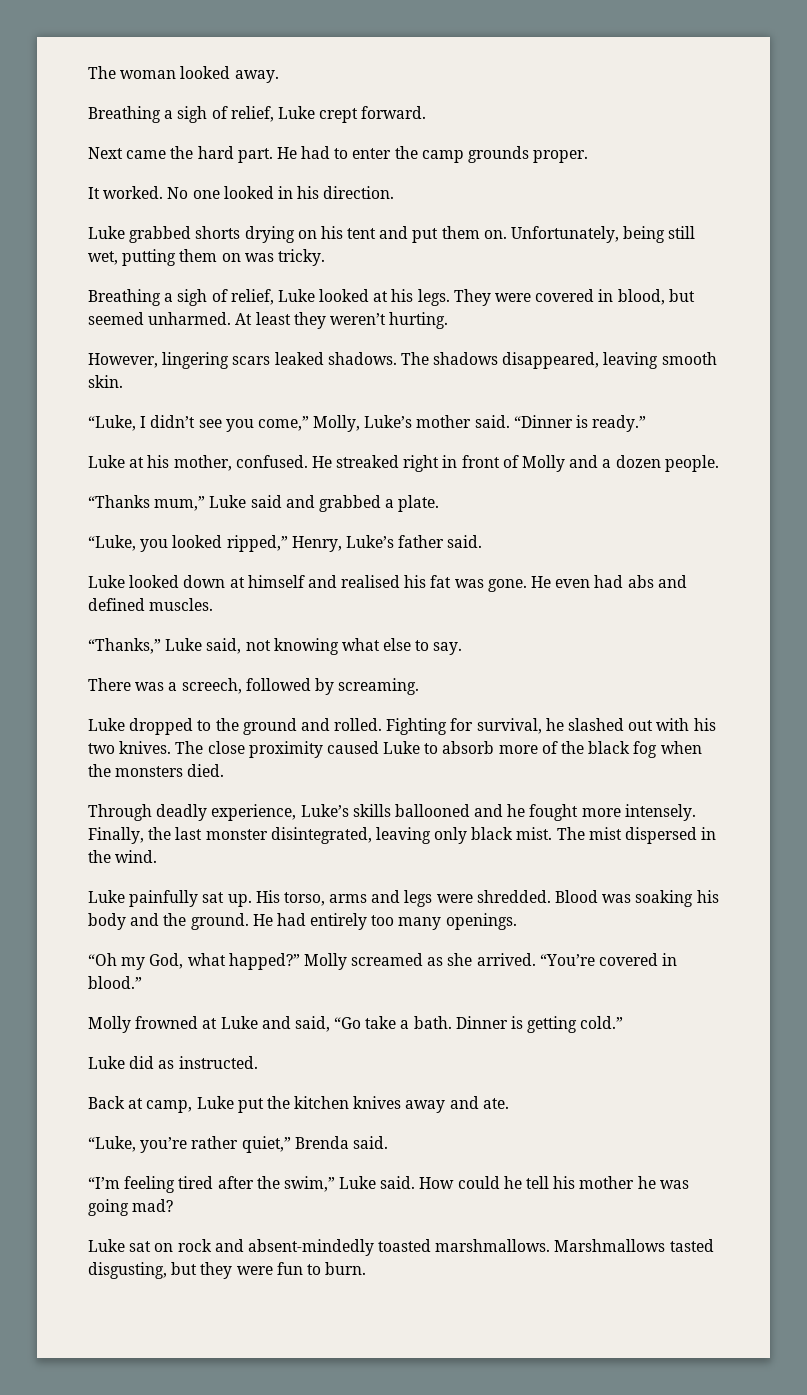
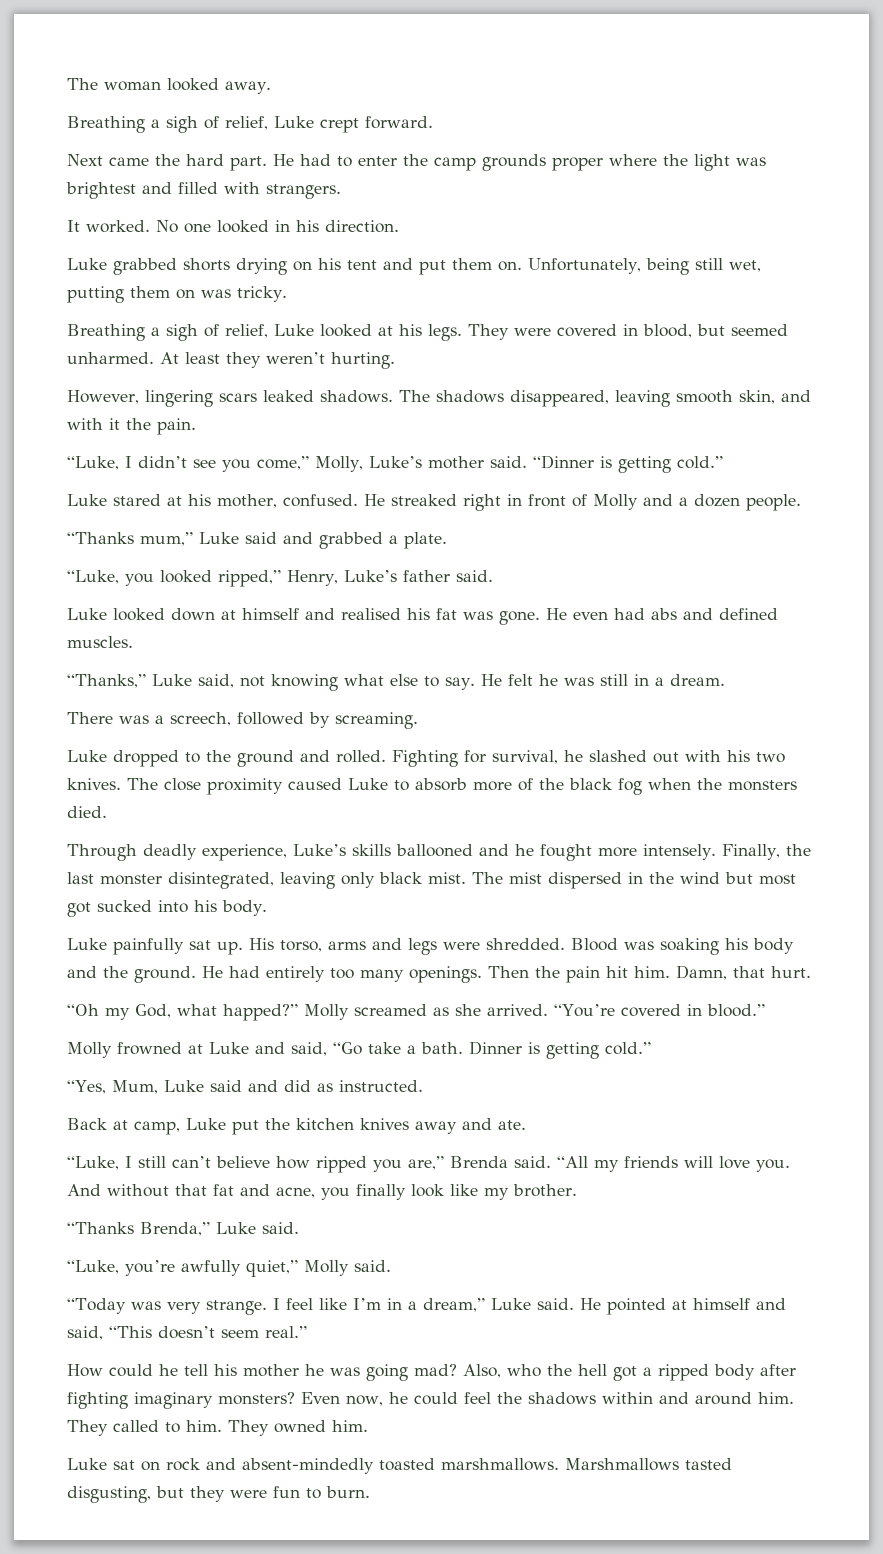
[533,150,589,163] proper. -> [552,154,766,171] [66,182,341,199] proper where the light was brightest and filled with strangers.
[88,375,123,388] skin. -> [739,390,811,404] [67,418,196,435] skin, and with it the pain.
[592,415,647,432] [88,455,125,468] ready.” // Luke -> [617,456,723,473] [67,494,161,506] getting cold.” // Luke stared
(463, 648) none -> [480,674,725,686] He felt he was still in a dream.
[115,850,158,863] wind. -> [680,872,796,885] [67,900,267,917] wind but most got sucked into his body.
(517, 921) none -> [488,965,811,983] Then the pain hit him. Damn, that hurt.
[88,1056,125,1069] Luke -> [67,1080,278,1094] “Yes, Mum, Luke said and
[140,1136,388,1153] [88,1176,416,1193] you’re rather quiet,” Brenda said. // “I’m feeling tired after the swim,” Luke said. -> [125,1156,790,1173] [67,1184,577,1200] [67,1222,299,1236] [67,1260,391,1277] [67,1298,786,1315] [67,1326,307,1340] I still can’t believe how ripped you are,” Brenda said. “All my friends will love you. And without that fat and acne, you finally look like my brother. // “Thanks Brenda,” Luke said. // “Luke, you’re awfully quiet,” Molly said. // “Today was very strange. I feel like I’m in a dream,” Luke said. He pointed at himself and said, “This doesn’t seem real.” //
(174, 1205) none -> [463,1364,796,1381] [67,1392,794,1409] [67,1420,368,1436] Also, who the hell got a ripped body after fighting imaginary monsters? Even now, he could feel the shadows within and around him. They called to him. They owned him.

